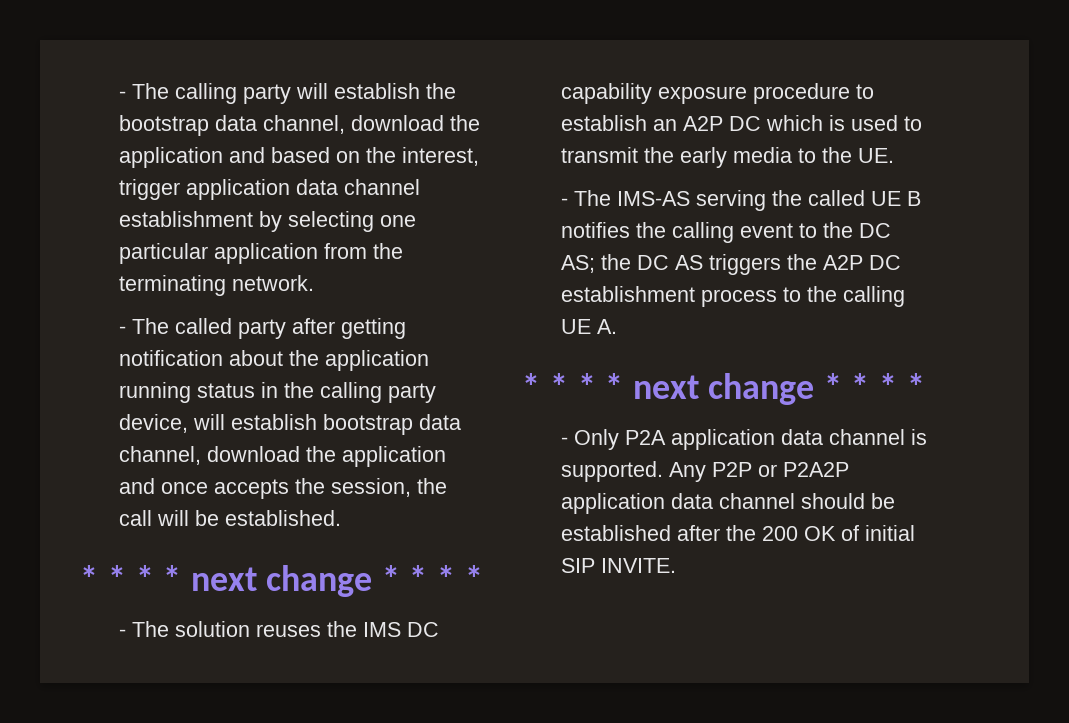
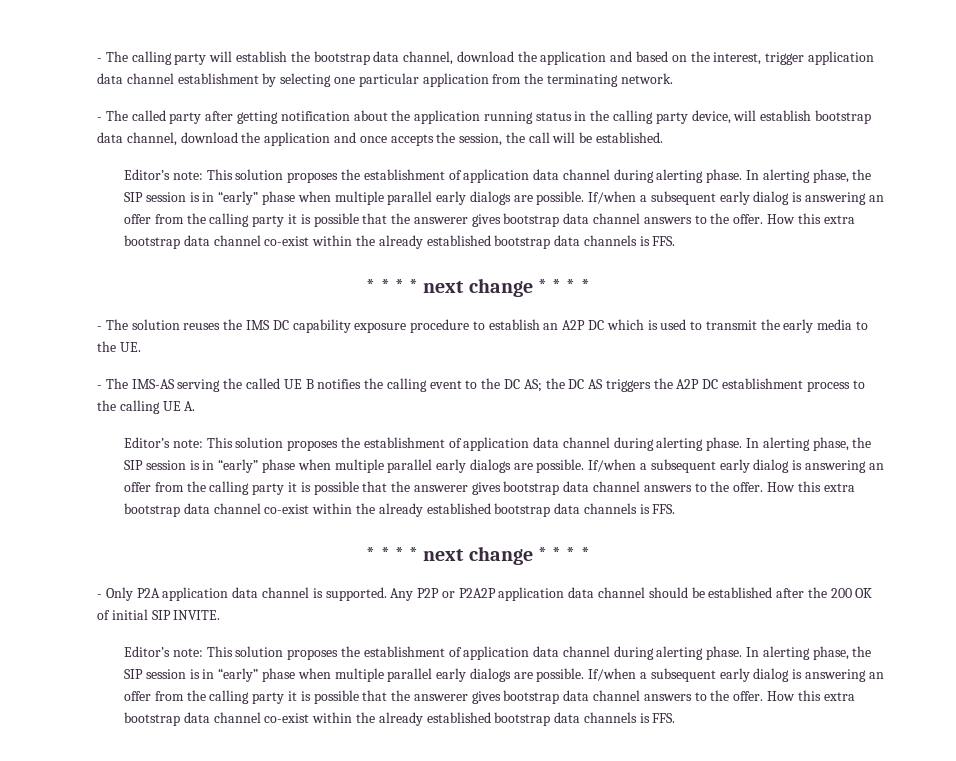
(341, 518) none -> [124,169,872,183] [124,191,884,205] [124,213,855,227] [124,235,676,249] // Editor’s note: This solution proposes the establishment of application data channel during alerting phase. In alerting phase, the SIP session is in “early” phase when multiple parallel early dialogs are possible. If/when a subsequent early dialog is answering an offer from the calling party it is possible that the answerer gives bootstrap data channel answers to the offer. How this extra bootstrap data channel co-exist within the already established bootstrap data channels is FFS.
(617, 326) none -> [124,437,872,451] [124,459,884,473] [124,481,855,495] [124,503,676,517] // Editor’s note: This solution proposes the establishment of application data channel during alerting phase. In alerting phase, the SIP session is in “early” phase when multiple parallel early dialogs are possible. If/when a subsequent early dialog is answering an offer from the calling party it is possible that the answerer gives bootstrap data channel answers to the offer. How this extra bootstrap data channel co-exist within the already established bootstrap data channels is FFS.
(676, 565) none -> [124,646,872,660] [124,668,884,682] [124,690,855,704] [124,712,676,726] // Editor’s note: This solution proposes the establishment of application data channel during alerting phase. In alerting phase, the SIP session is in “early” phase when multiple parallel early dialogs are possible. If/when a subsequent early dialog is answering an offer from the calling party it is possible that the answerer gives bootstrap data channel answers to the offer. How this extra bootstrap data channel co-exist within the already established bootstrap data channels is FFS.

